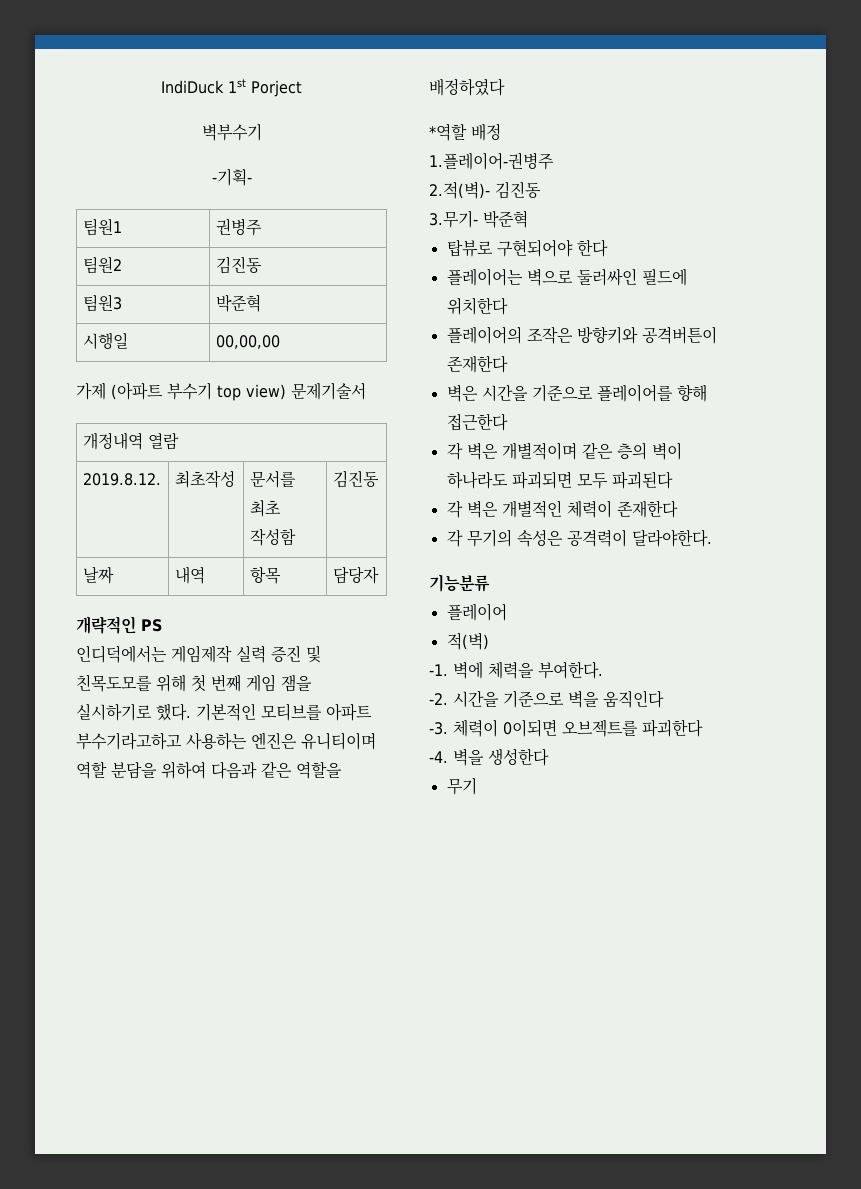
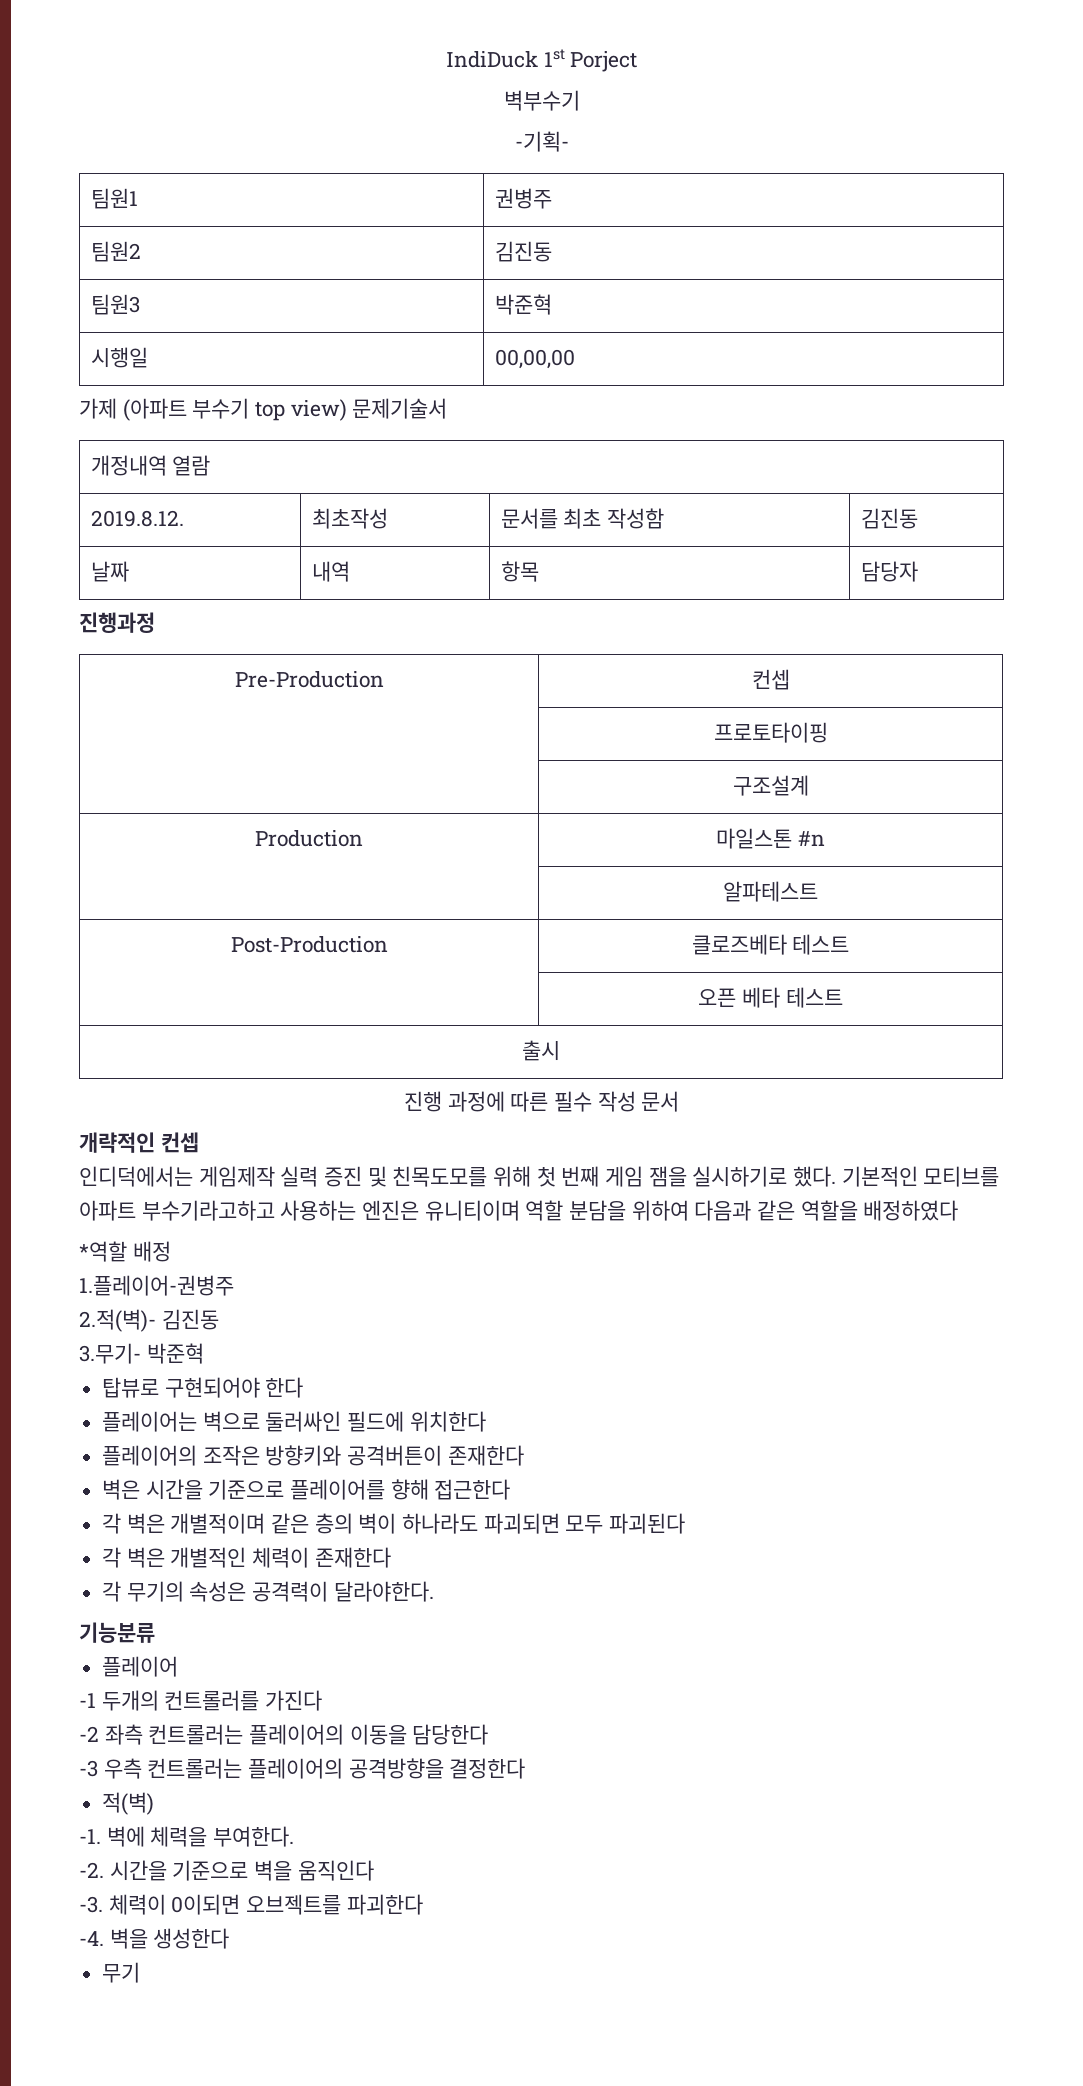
(379, 575) none -> [79,612,155,633] [234,671,384,688] [751,669,790,690] [713,722,828,743] [732,775,809,796] [255,830,363,847] [716,828,825,849] [723,881,818,902] [230,936,388,953] [691,934,850,955] [698,987,843,1008] [522,1040,560,1061] [403,1091,680,1112] // 진행과정 // Pre-Production | 컨셉 // | 프로토타이핑 // | 구조설계 // Production | 마일스톤 #n // | 알파테스트 // Post-Production | 클로즈베타 테스트 // | 오픈 베타 테스트 // 출시 // 진행 과정에 따른 필수 작성 문서
[141,619,162,632] PS -> [160,1132,199,1153] 컨셉
(507, 612) none -> [79,1690,323,1711] [79,1724,489,1745] [79,1758,526,1779] // -1 두개의 컨트롤러를 가진다 // -2 좌측 컨트롤러는 플레이어의 이동을 담당한다 // -3 우측 컨트롤러는 플레이어의 공격방향을 결정한다

